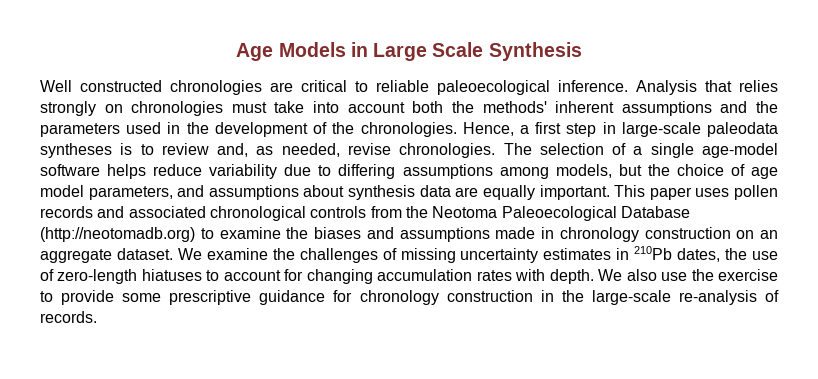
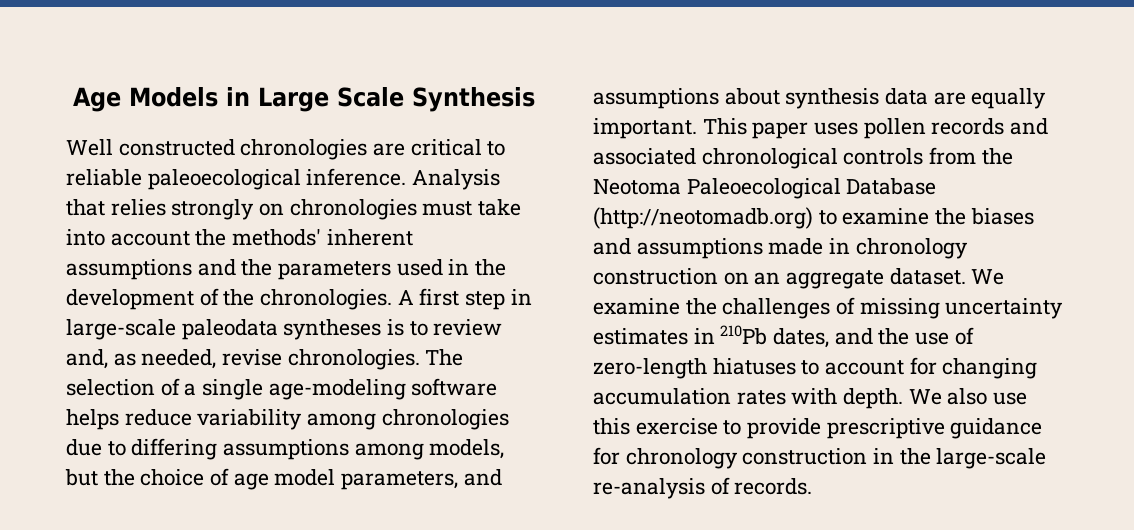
[412,101,444,113] both -> (190, 238) none
[462,122,529,136] Hence, a -> [397,290,414,305] A
[702,143,779,158] age-model -> [268,379,406,400] age-modeling
(278, 171) none -> [307,409,509,430] among chronologies
(721, 255) none -> [834,328,873,345] and
[691,269,714,281] the -> [593,418,630,435] this
[122,293,162,302] some -> (822, 428) none

